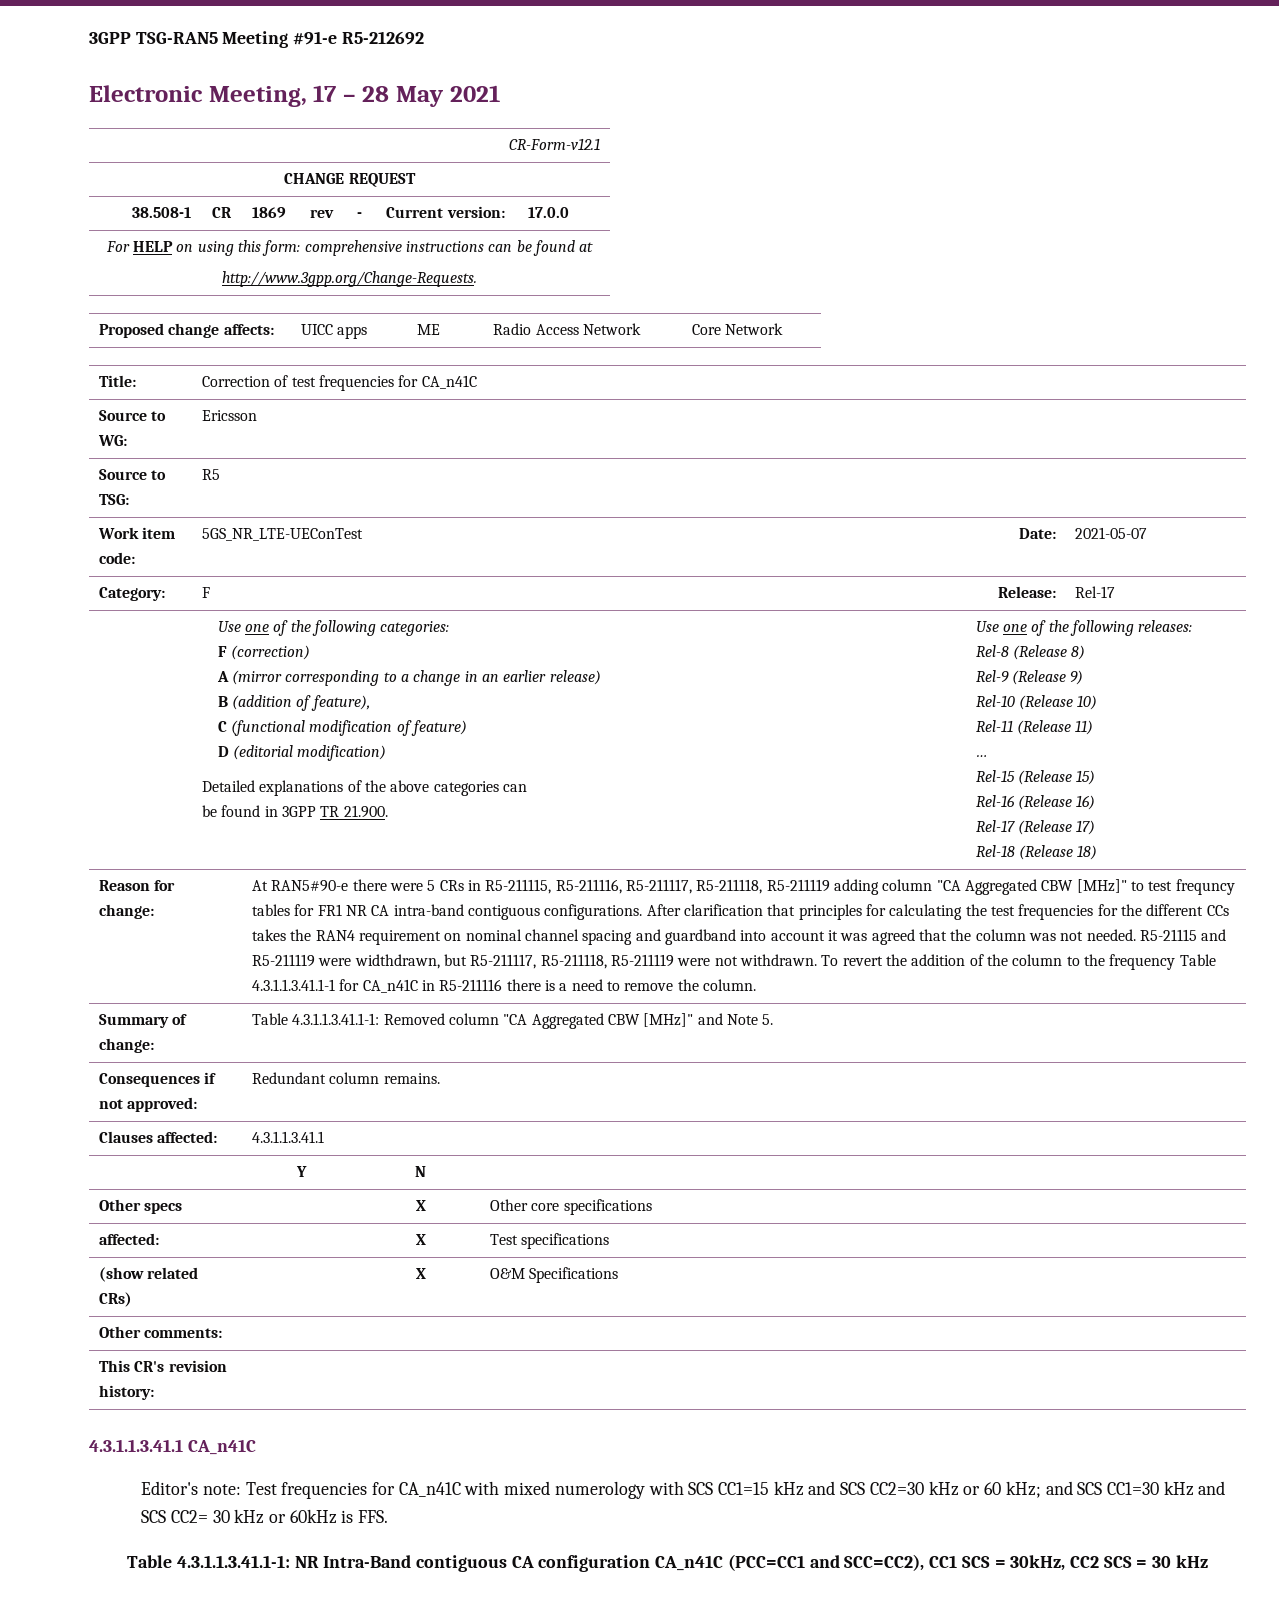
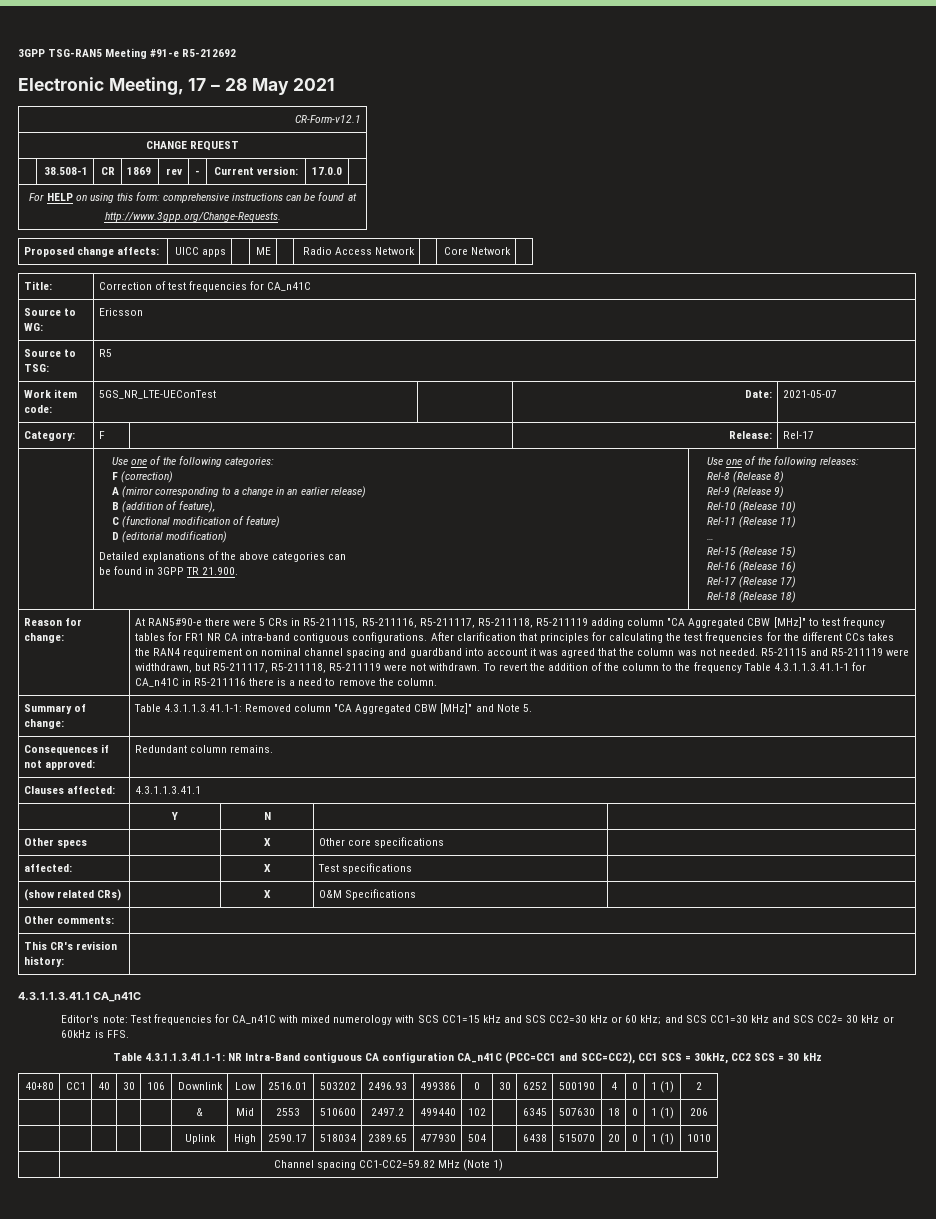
(1208, 1561) none -> [24,1082,54,1090] [65,1082,86,1090] [98,1082,110,1090] [122,1082,135,1090] [147,1082,165,1090] [177,1082,223,1090] [234,1082,256,1090] [268,1082,307,1090] [319,1082,356,1090] [368,1082,407,1090] [419,1082,456,1090] [474,1082,480,1090] [498,1082,511,1090] [522,1082,547,1090] [559,1082,595,1090] [610,1082,617,1090] [632,1082,638,1090] [650,1081,675,1093] [696,1082,702,1090] [196,1108,203,1116] [235,1108,254,1116] [275,1108,300,1116] [319,1108,356,1116] [371,1108,404,1116] [419,1108,456,1116] [468,1108,486,1116] [522,1108,547,1116] [559,1108,595,1116] [607,1108,620,1116] [632,1108,638,1116] [650,1107,675,1119] [690,1108,708,1116] [184,1134,216,1144] [233,1134,256,1144] [268,1134,307,1142] [319,1134,356,1142] [368,1134,407,1142] [419,1134,456,1142] [468,1134,486,1142] [522,1134,547,1142] [559,1134,595,1142] [607,1134,620,1142] [632,1134,638,1142] [650,1133,675,1145] [687,1134,711,1142] [273,1159,504,1171] // 40+80 | CC1 | 40 | 30 | 106 | Downlink | Low | 2516.01 | 503202 | 2496.93 | 499386 | 0 | 30 | 6252 | 500190 | 4 | 0 | 1 (1) | 2 // | | | | | & | Mid | 2553 | 510600 | 2497.2 | 499440 | 102 | | 6345 | 507630 | 18 | 0 | 1 (1) | 206 // | | | | | Uplink | High | 2590.17 | 518034 | 2389.65 | 477930 | 504 | | 6438 | 515070 | 20 | 0 | 1 (1) | 1010 // | Channel spacing CC1-CC2=59.82 MHz (Note 1)

